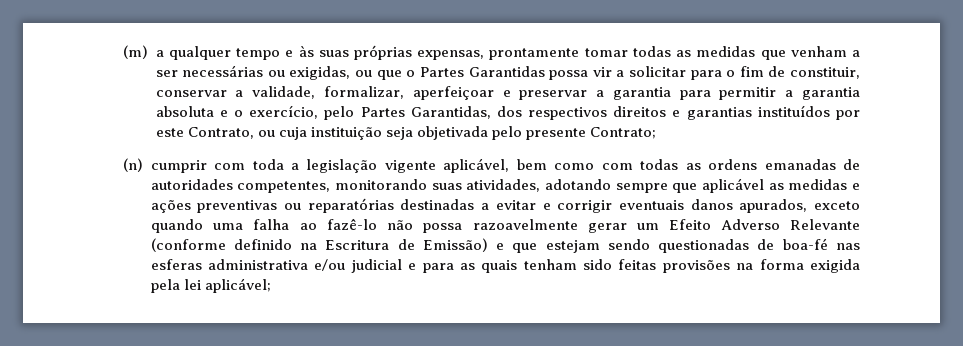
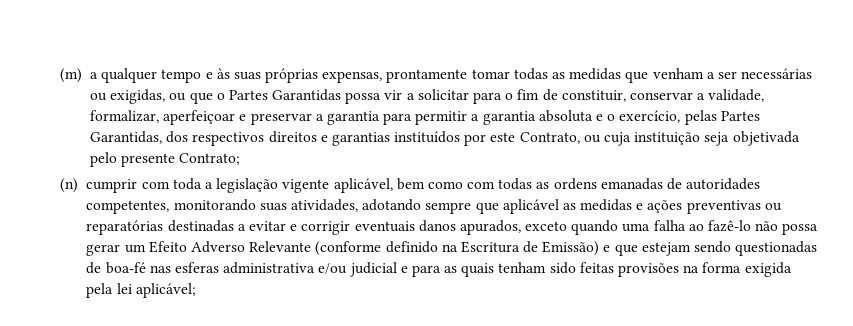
[324,106,355,120] pelo -> [684,110,717,125] pelas
[472,219,578,230] razoavelmente -> (819, 229) none

